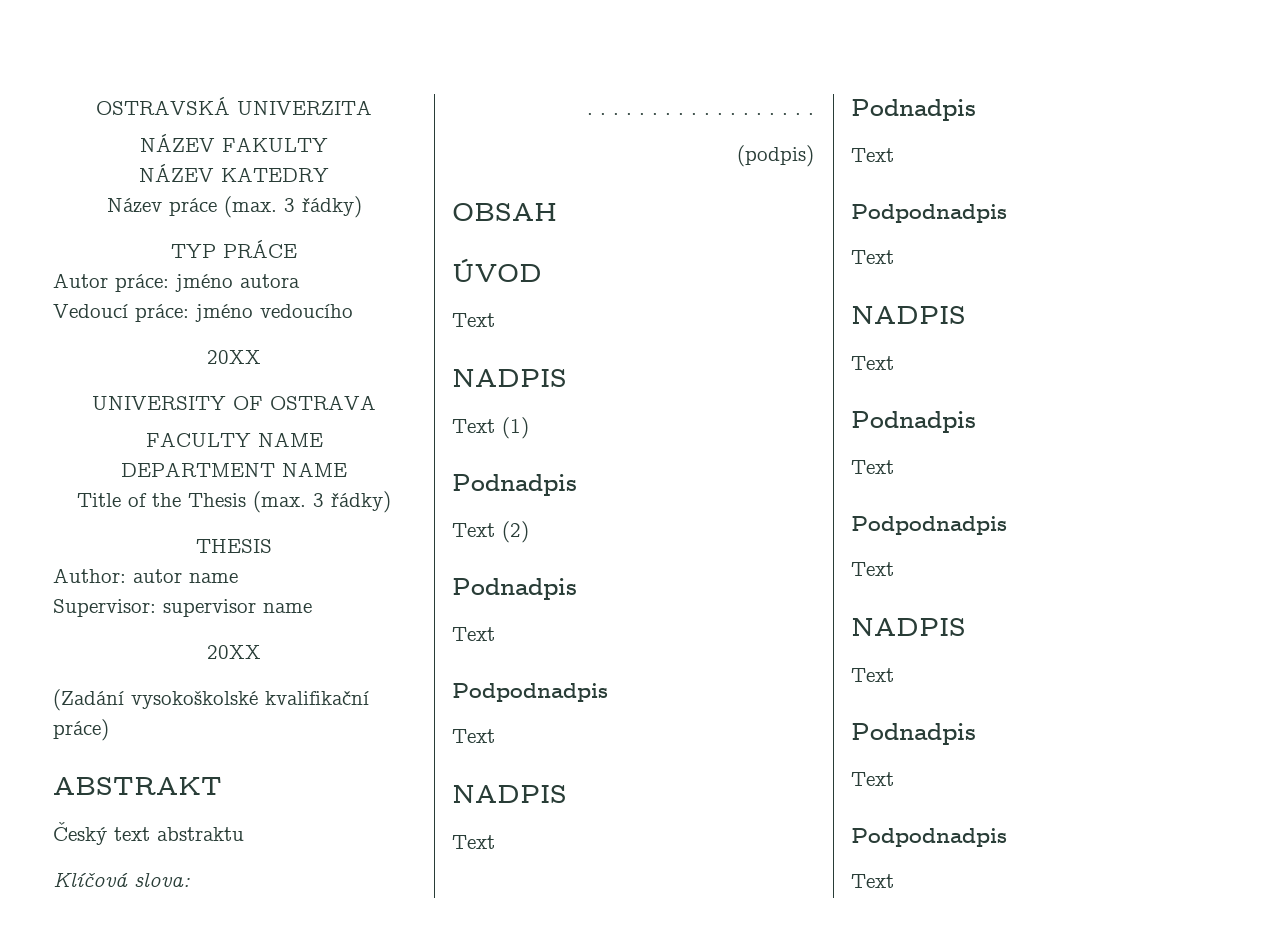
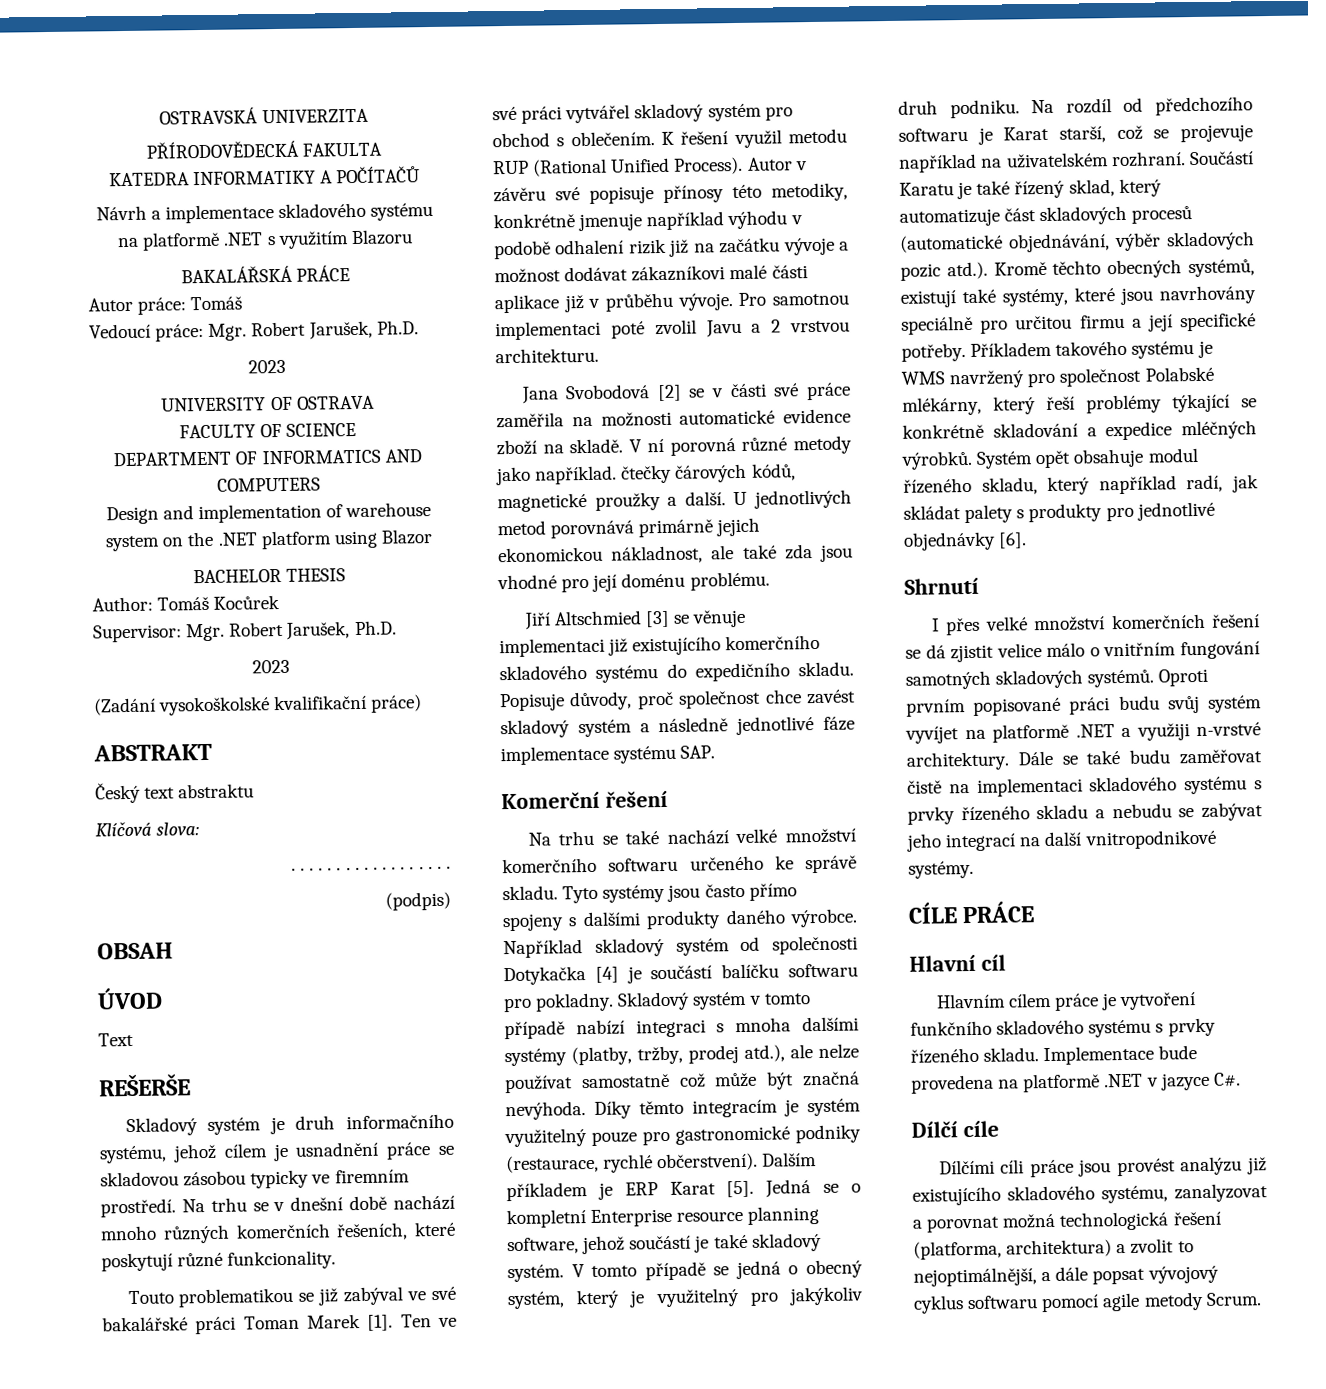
[140,133,328,152] [139,163,329,182] [106,196,362,218] [171,244,216,258] NÁZEV FAKULTY // NÁZEV KATEDRY // Název práce (max. 3 řádky) // TYP -> [145,140,383,159] [108,166,421,187] [95,202,434,224] [117,229,413,251] [180,265,293,284] PŘÍRODOVĚDECKÁ FAKULTA // KATEDRA INFORMATIKY A POČÍTAČŮ // Návrh a implementace skladového systému na platformě .NET s využitím Blazoru // BAKALÁŘSKÁ
[175,274,300,292] jméno autora -> [190,296,243,311] Tomáš
[195,304,353,322] [207,350,261,364] jméno vedoucího // 20XX -> [208,320,419,341] [247,359,286,374] Mgr. Robert Jarušek, Ph.D. // 2023
[257,432,323,447] NAME -> [260,422,357,438] OF SCIENCE
[282,462,347,477] [77,491,391,513] NAME // Title of the Thesis (max. 3 řádky) // -> [235,449,422,465] [216,477,321,492] [105,502,432,525] [105,529,433,552] [192,568,282,584] OF INFORMATICS AND COMPUTERS // Design and implementation of warehouse system on the .NET platform using Blazor // BACHELOR
[133,569,238,583] autor name -> [157,594,281,611] Tomáš Kocůrek
[163,599,312,617] [207,645,261,659] supervisor name // 20XX -> [186,620,397,642] [251,659,290,674] Mgr. Robert Jarušek, Ph.D. // 2023
[452,369,567,387] [452,417,529,439] [452,474,577,496] [452,521,529,543] [452,578,577,600] [452,627,495,641] [452,683,608,702] [452,729,495,743] [452,785,567,803] [452,835,495,849] [851,99,976,121] [851,148,894,162] [851,204,1007,223] [851,250,894,264] [851,306,966,324] [851,356,894,370] [851,411,976,433] [851,460,894,474] [851,516,1007,535] [851,562,894,576] [851,618,966,636] [851,668,894,682] [851,723,976,745] [851,772,894,786] [851,828,1007,847] [851,874,894,888] NADPIS // Text (1) // Podnadpis // Text (2) // Podnadpis // Text // Podpodnadpis // Text // NADPIS // Text // Podnadpis // Text // Podpodnadpis // Text // NADPIS // Text // Podnadpis // Text // Podpodnadpis // Text // NADPIS // Text // Podnadpis // Text // Podpodnadpis // Text -> [98,1073,191,1097] [125,1113,455,1137] [99,1141,455,1164] [100,1169,410,1189] [100,1194,455,1218] [100,1221,456,1244] [101,1250,337,1272] [127,1286,457,1308] [102,1314,457,1335] [492,103,793,124] [492,128,847,149] [493,156,808,177] [493,182,848,204] [493,210,803,232] [494,237,849,260] [494,264,808,284] [494,292,849,314] [495,319,850,341] [495,347,599,364] [520,382,851,404] [496,408,851,429] [496,435,852,456] [496,463,796,486] [497,489,852,513] [497,517,761,539] [498,544,853,564] [497,571,770,593] [523,609,747,630] [499,634,821,658] [499,661,854,683] [499,689,856,712] [500,716,855,739] [500,745,716,766] [501,790,668,810] [527,828,856,846] [502,855,857,874] [502,883,797,904] [502,908,858,932] [503,935,858,959] [503,963,858,986] [503,991,811,1013] [504,1016,859,1040] [504,1043,859,1067] [504,1071,860,1094] [505,1098,861,1121] [504,1124,861,1148] [506,1152,818,1174] [506,1179,861,1202] [506,1205,820,1229] [507,1232,822,1255] [507,1259,863,1283] [507,1286,864,1310] [898,96,1253,119] [898,124,1253,145] [898,151,1254,173] [899,178,1162,200] [899,205,1193,227] [900,231,1255,253] [900,259,1255,281] [900,285,1256,308] [901,312,1256,335] [901,340,1213,362] [901,366,1214,389] [902,393,1257,416] [902,420,1257,441] [901,447,1199,470] [903,474,1259,495] [903,501,1215,524] [903,531,1028,551] [904,577,979,595] [931,613,1260,636] [905,641,1260,663] [905,668,1209,690] [906,695,1262,717] [905,722,1261,744] [906,749,1262,771] [907,776,1262,797] [907,802,1263,825] [906,829,1217,852] [908,860,974,879] [908,901,1036,924] [909,954,1006,972] [935,992,1197,1011] [910,1017,1216,1038] [910,1045,1198,1066] [911,1072,1241,1094] [911,1120,999,1138] [938,1156,1267,1178] [912,1183,1268,1206] [912,1211,1221,1233] [913,1238,1194,1260] [913,1265,1219,1287] [913,1291,1262,1314] REŠERŠE // Skladový systém je druh informačního systému, jehož cílem je usnadnění práce se skladovou zásobou typicky ve firemním prostředí. Na trhu se v dnešní době nachází mnoho různých komerčních řešeních, které poskytují různé funkcionality. // Touto problematikou se již zabýval ve své bakalářské práci Toman Marek [1]. Ten ve své práci vytvářel skladový systém pro obchod s oblečením. K řešení využil metodu RUP (Rational Unified Process). Autor v závěru své popisuje přínosy této metodiky, konkrétně jmenuje například výhodu v podobě odhalení rizik již na začátku vývoje a možnost dodávat zákazníkovi malé části aplikace již v průběhu vývoje. Pro samotnou implementaci poté zvolil Javu a 2 vrstvou architekturu. // Jana Svobodová [2] se v části své práce zaměřila na možnosti automatické evidence zboží na skladě. V ní porovná různé metody jako například. čtečky čárových kódů, magnetické proužky a další. U jednotlivých metod porovnává primárně jejich ekonomickou nákladnost, ale také zda jsou vhodné pro její doménu problému. // Jiří Altschmied [3] se věnuje implementaci již existujícího komerčního skladového systému do expedičního skladu. Popisuje důvody, proč společnost chce zavést skladový systém a následně jednotlivé fáze implementace systému SAP. // Komerční řešení // Na trhu se také nachází velké množství komerčního softwaru určeného ke správě skladu. Tyto systémy jsou často přímo spojeny s dalšími produkty daného výrobce. Například skladový systém od společnosti Dotykačka [4] je součástí balíčku softwaru pro pokladny. Skladový systém v tomto případě nabízí integraci s mnoha dalšími systémy (platby, tržby, prodej atd.), ale nelze používat samostatně což může být značná nevýhoda. Díky těmto integracím je systém využitelný pouze pro gastronomické podniky (restaurace, rychlé občerstvení). Dalším příkladem je ERP Karat [5]. Jedná se o kompletní Enterprise resource planning software, jehož součástí je také skladový systém. V tomto případě se jedná o obecný systém, který je využitelný pro jakýkoliv druh podniku. Na rozdíl od předchozího softwaru je Karat starší, což se projevuje například na uživatelském rozhraní. Součástí Karatu je také řízený sklad, který automatizuje část skladových procesů (automatické objednávání, výběr skladových pozic atd.). Kromě těchto obecných systémů, existují také systémy, které jsou navrhovány speciálně pro určitou firmu a její specifické potřeby. Příkladem takového systému je WMS navržený pro společnost Polabské mlékárny, který řeší problémy týkající se konkrétně skladování a expedice mléčných výrobků. Systém opět obsahuje modul řízeného skladu, který například radí, jak skládat palety s produkty pro jednotlivé objednávky [6]. // Shrnutí // I přes velké množství komerčních řešení se dá zjistit velice málo o vnitřním fungování samotných skladových systémů. Oproti prvním popisované práci budu svůj systém vyvíjet na platformě .NET a využiji n-vrstvé architektury. Dále se také budu zaměřovat čistě na implementaci skladového systému s prvky řízeného skladu a nebudu se zabývat jeho integrací na další vnitropodnikové systémy. // CÍLE PRÁCE // Hlavní cíl // Hlavním cílem práce je vytvoření funkčního skladového systému s prvky řízeného skladu. Implementace bude provedena na platformě .NET v jazyce C#. // Dílčí cíle // Dílčími cíli práce jsou provést analýzu již existujícího skladového systému, zanalyzovat a porovnat možná technologická řešení (platforma, architektura) a zvolit to nejoptimálnější, a dále popsat vývojový cyklus softwaru pomocí agile metody Scrum.

